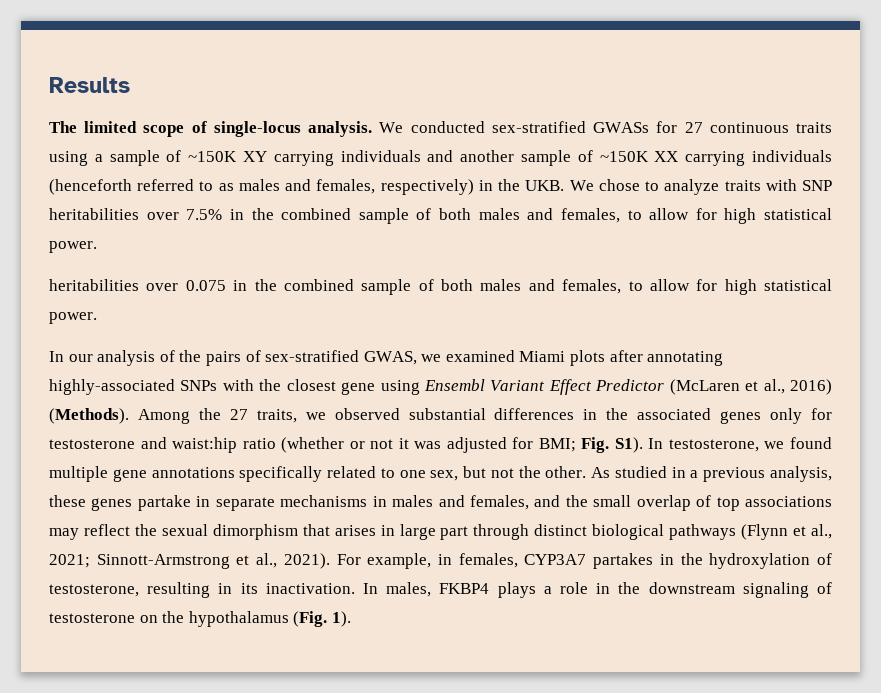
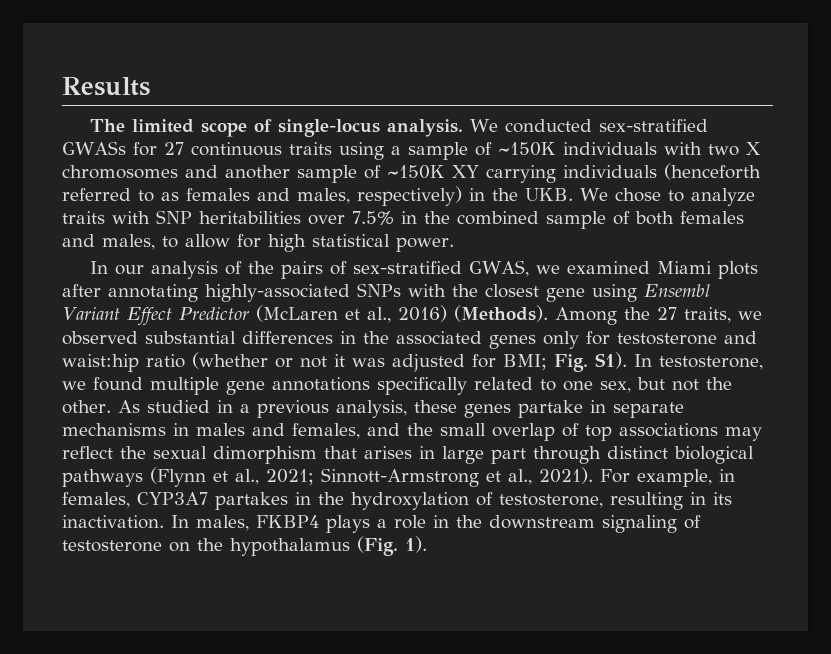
[243,150,421,166] XY carrying individuals -> [562,142,761,156] [62,165,178,179] individuals with two X chromosomes
[654,151,679,162] XX -> [452,165,479,178] XY
[238,179,376,194] males and females, -> [186,188,350,204] females and males,
[478,208,832,224] [49,241,97,253] [49,279,622,295] males and females, to allow for high statistical power. // heritabilities over 0.075 in the combined sample of both males and females, -> [680,211,744,224] [62,234,155,250] females and males,

